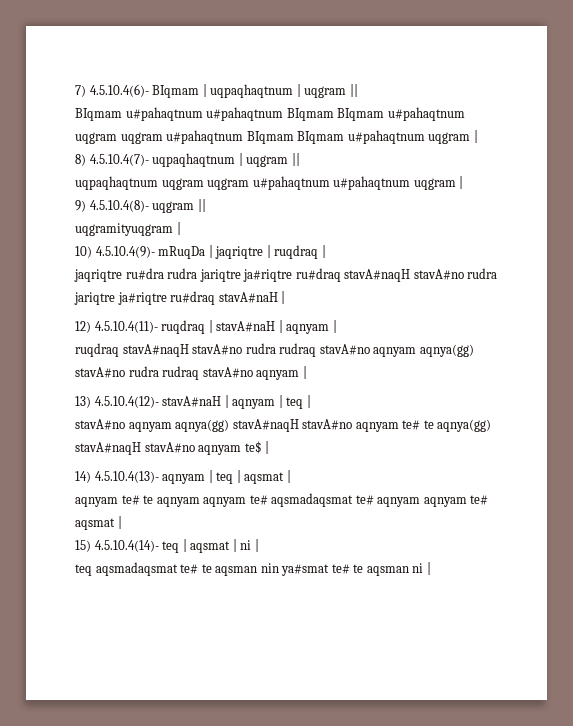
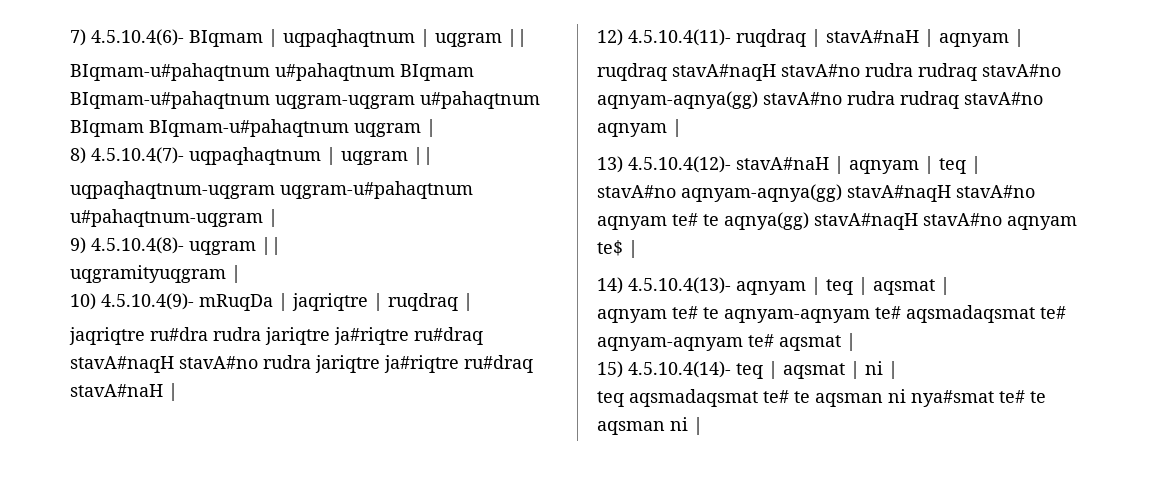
[75,107,465,121] [75,130,425,144] BIqmam u#pahaqtnum u#pahaqtnum BIqmam BIqmam u#pahaqtnum uqgram uqgram u#pahaqtnum BIqmam BIqmam u#pahaqtnum -> [70,63,474,81] [70,91,540,109] [70,119,349,137] BIqmam-u#pahaqtnum u#pahaqtnum BIqmam BIqmam-u#pahaqtnum uqgram-uqgram u#pahaqtnum BIqmam BIqmam-u#pahaqtnum
[75,176,456,190] uqpaqhaqtnum uqgram uqgram u#pahaqtnum u#pahaqtnum uqgram -> [70,181,473,199] [70,209,263,227] uqpaqhaqtnum-uqgram uqgram-u#pahaqtnum u#pahaqtnum-uqgram
[373,344,474,357] aqnyam aqnya(gg) -> [597,91,758,109] aqnyam-aqnya(gg)
[128,419,230,432] aqnyam aqnya(gg) -> [681,184,842,202] aqnyam-aqnya(gg)
[156,497,247,507] aqnyam aqnyam -> [724,309,870,323] aqnyam-aqnyam
[377,497,467,507] aqnyam aqnyam -> [597,337,743,351] aqnyam-aqnyam
[260,563,330,576] nin ya#smat -> [888,389,994,407] ni nya#smat

